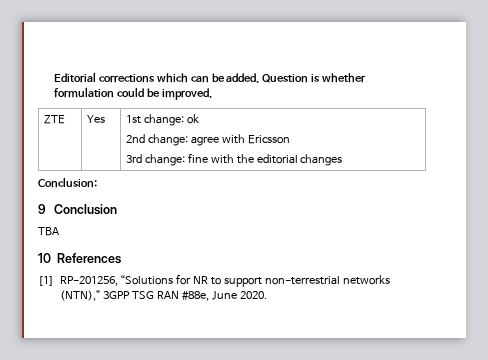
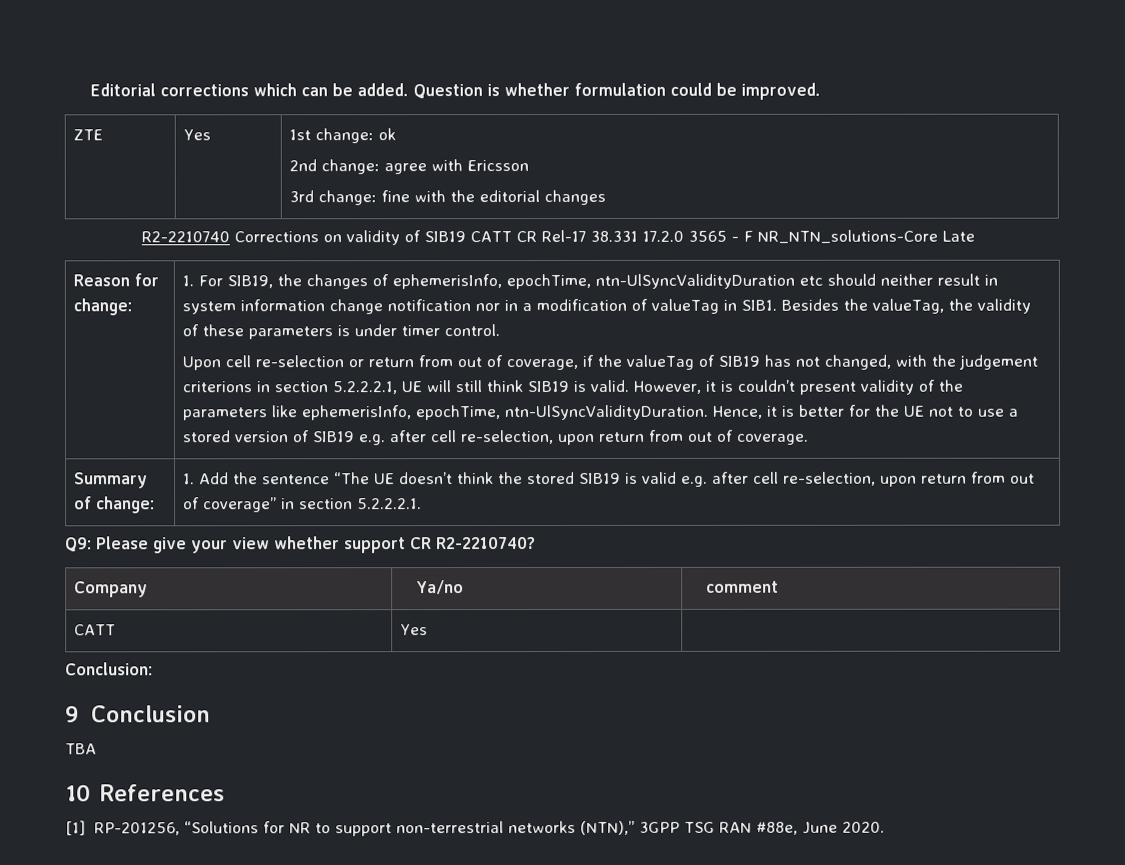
(343, 160) none -> [141,229,976,246] [73,273,160,287] [73,298,133,316] [182,273,999,290] [182,298,1032,315] [182,324,501,340] [182,354,1039,371] [182,379,964,395] [182,404,1019,421] [182,429,810,446] [74,472,149,489] [74,496,156,514] [183,471,1036,487] [183,497,423,513] [65,536,536,554] [74,581,149,598] [415,580,464,595] [705,580,779,593] [74,624,117,636] [400,624,429,636] // R2-2210740 Corrections on validity of SIB19 CATT CR Rel-17 38.331 17.2.0 3565 - F NR_NTN_solutions-Core Late // Reason for change: | 1. For SIB19, the changes of ephemerisInfo, epochTime, ntn-UlSyncValidityDuration etc should neither result in system information change notification nor in a modification of valueTag in SIB1. Besides the valueTag, the validity of these parameters is under timer control. // Upon cell re-selection or return from out of coverage, if the valueTag of SIB19 has not changed, with the judgement criterions in section 5.2.2.2.1, UE will still think SIB19 is valid. However, it is couldn’t present validity of the parameters like ephemerisInfo, epochTime, ntn-UlSyncValidityDuration. Hence, it is better for the UE not to use a stored version of SIB19 e.g. after cell re-selection, upon return from out of coverage. // Summary of change: | 1. Add the sentence “The UE doesn’t think the stored SIB19 is valid e.g. after cell re-selection, upon return from out of coverage” in section 5.2.2.2.1. // Q9: Please give your view whether support CR R2-2210740? // Company | Ya/no | comment // CATT | Yes |

